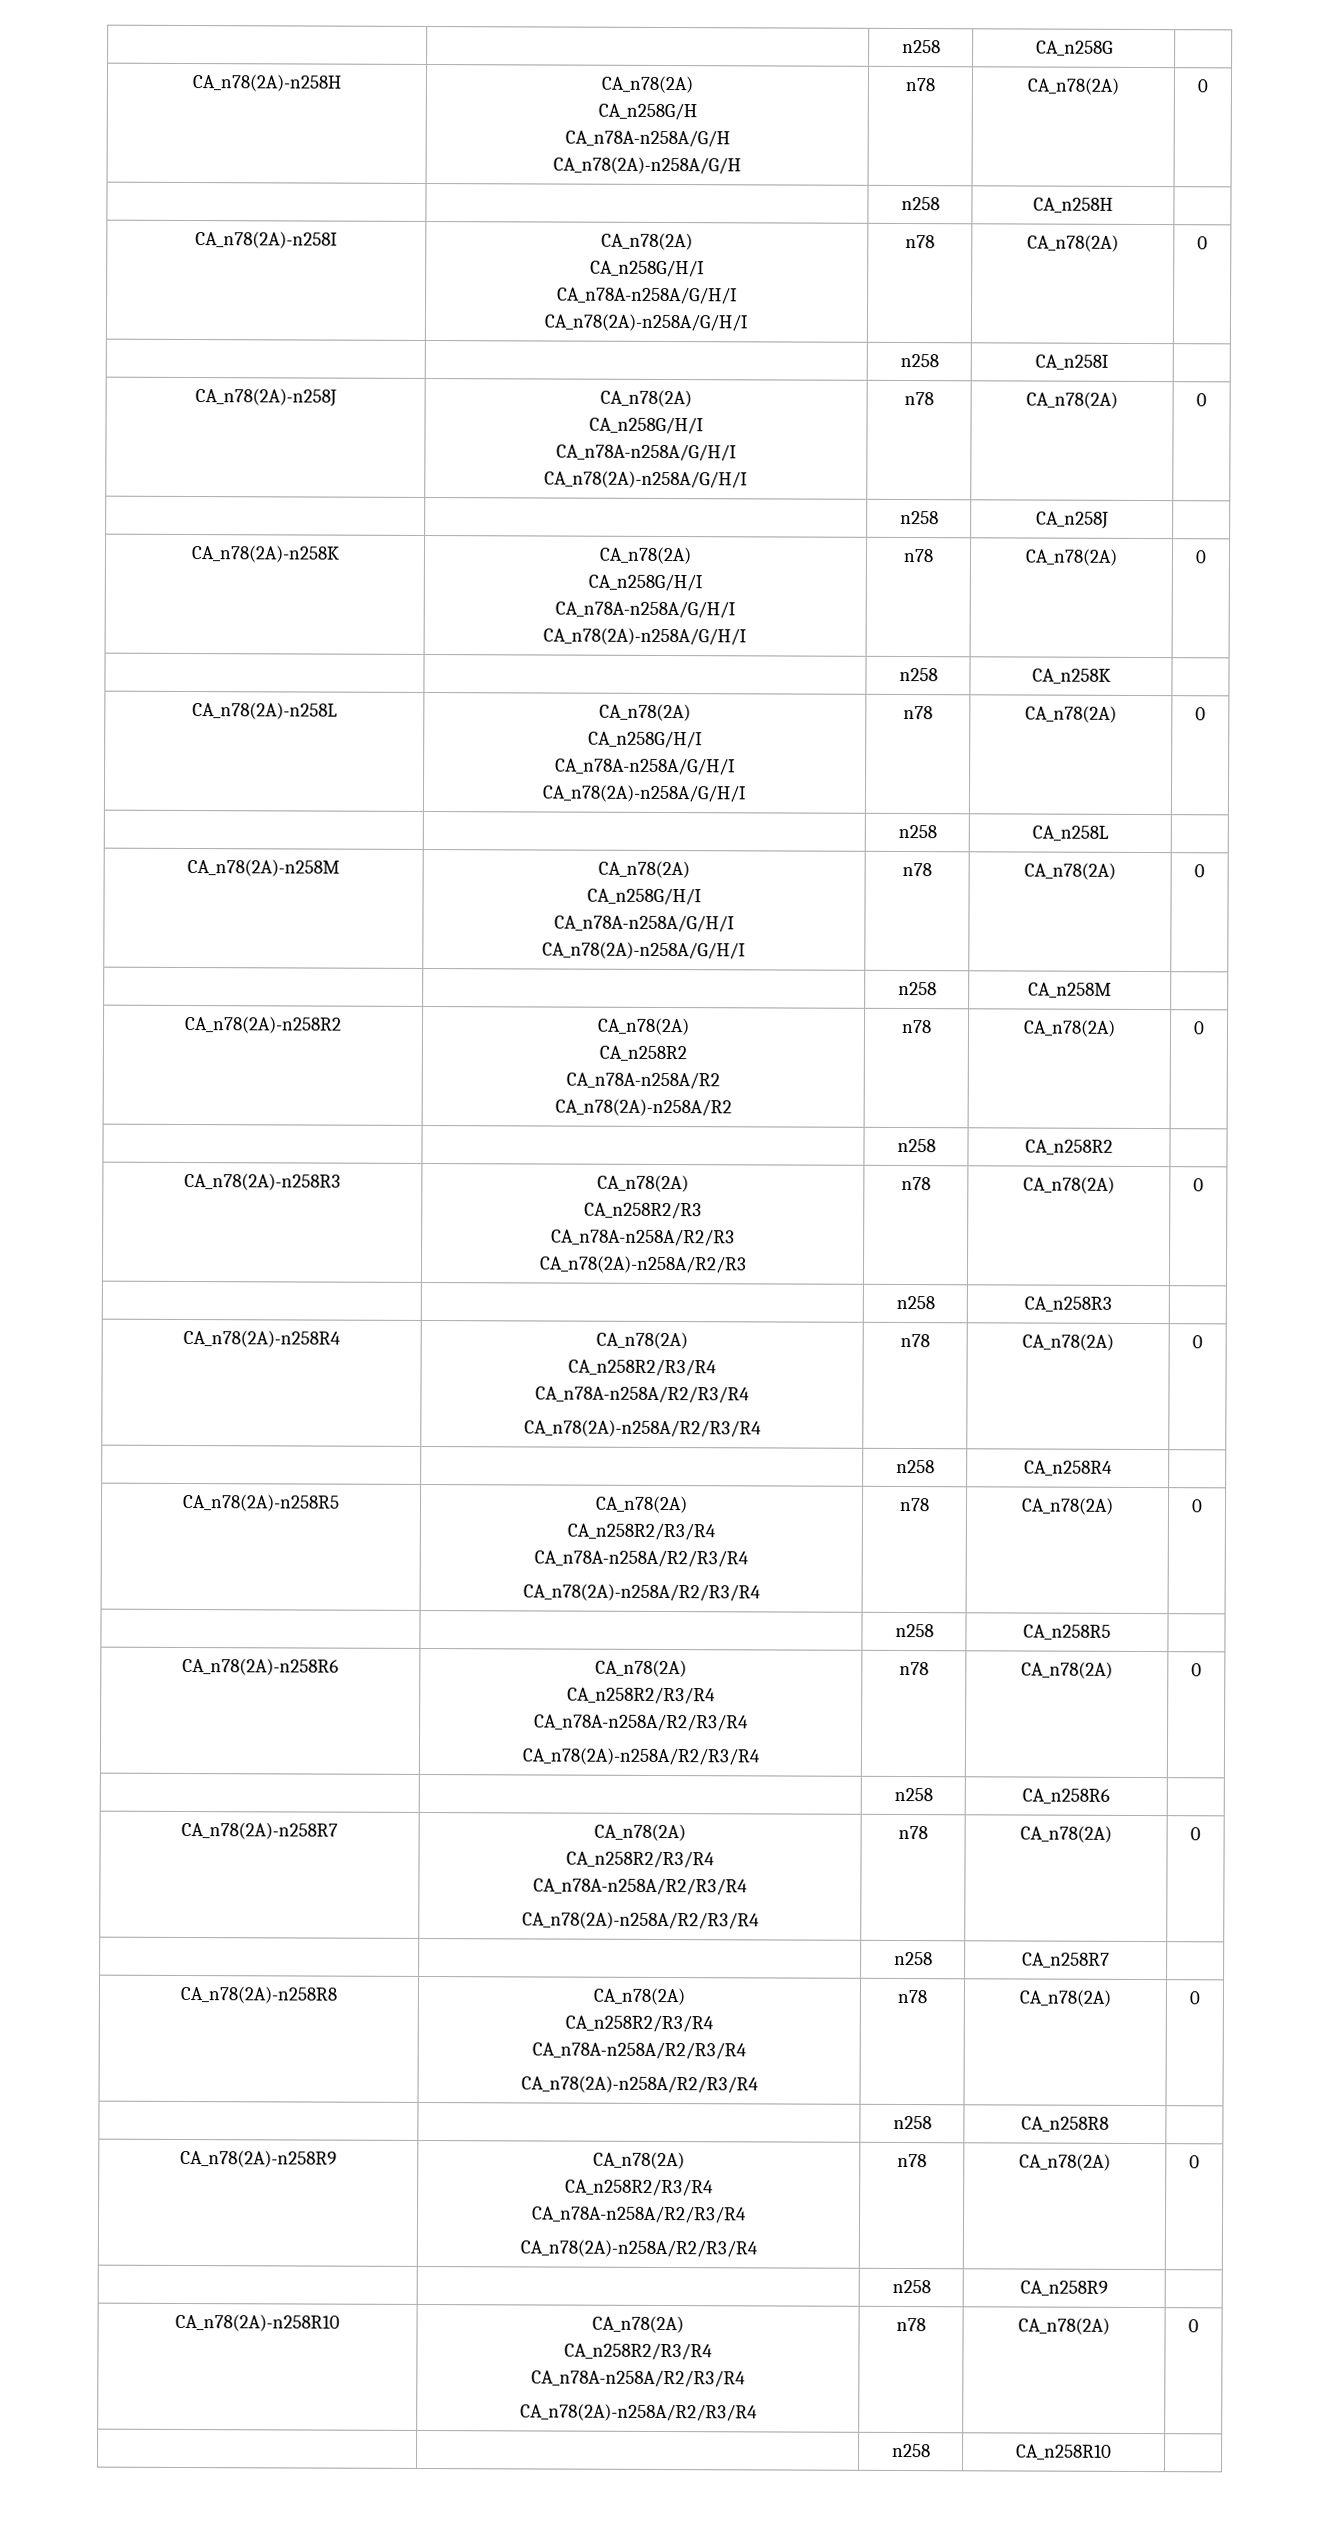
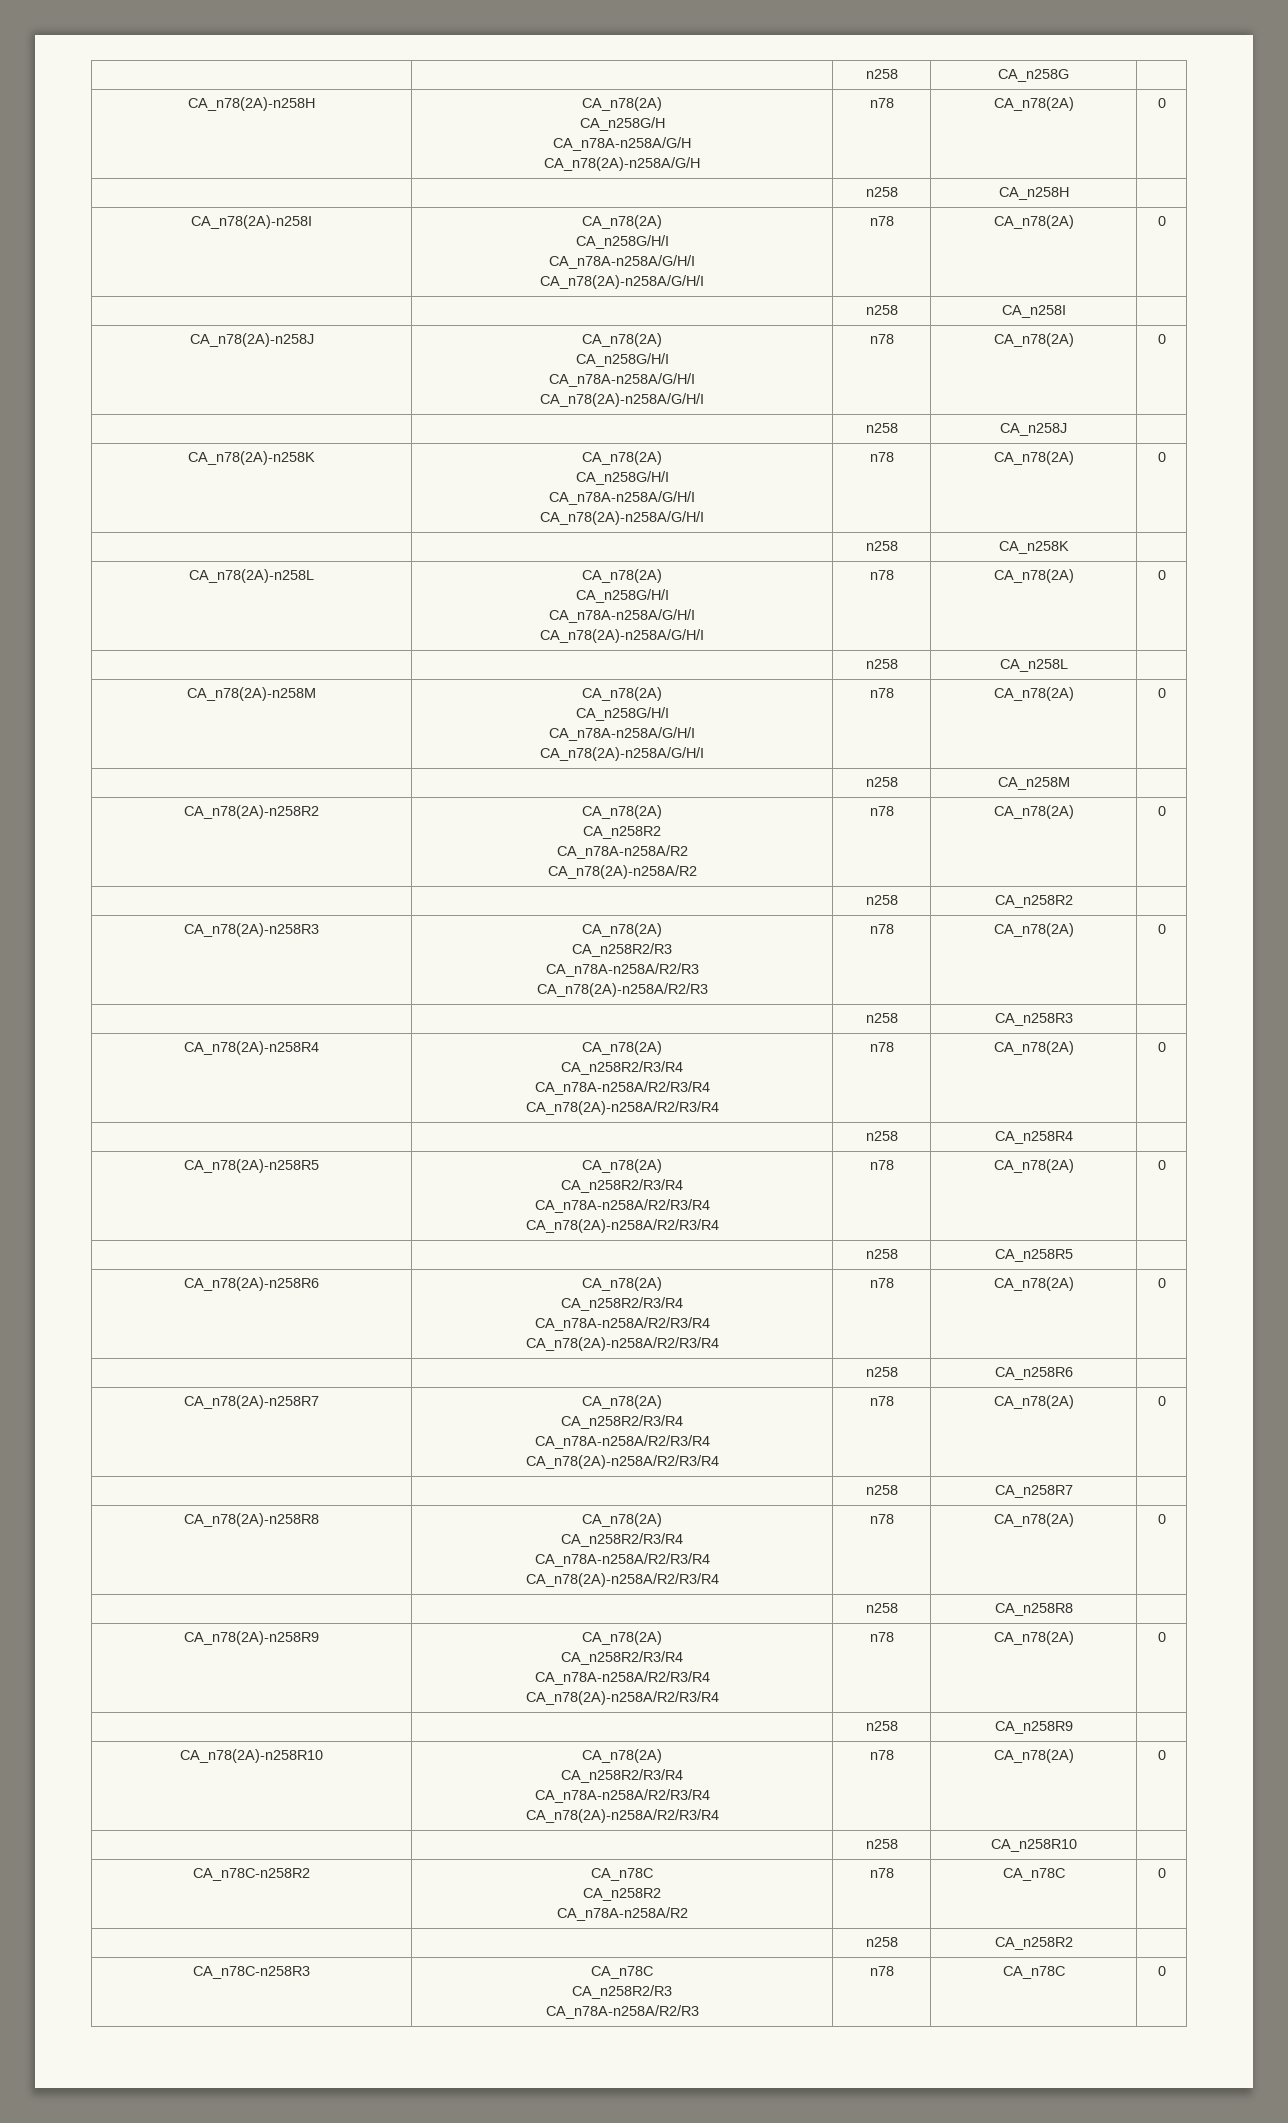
(1112, 2452) none -> [193,1868,310,1881] [591,1868,653,1881] [583,1888,661,1901] [556,1907,688,1921] [869,1868,894,1878] [1002,1868,1065,1881] [1157,1868,1166,1878] [865,1937,898,1947] [994,1937,1073,1950] [193,1966,310,1979] [591,1966,653,1979] [572,1985,672,1999] [545,2005,699,2019] [869,1966,894,1976] [1002,1966,1065,1979] [1157,1966,1166,1976] // CA_n78C-n258R2 | CA_n78C // CA_n258R2 // CA_n78A-n258A/R2 | n78 | CA_n78C | 0 // | | n258 | CA_n258R2 | // CA_n78C-n258R3 | CA_n78C // CA_n258R2/R3 // CA_n78A-n258A/R2/R3 | n78 | CA_n78C | 0

